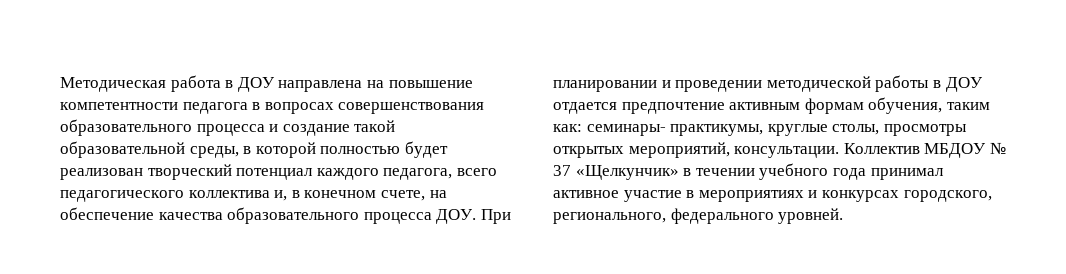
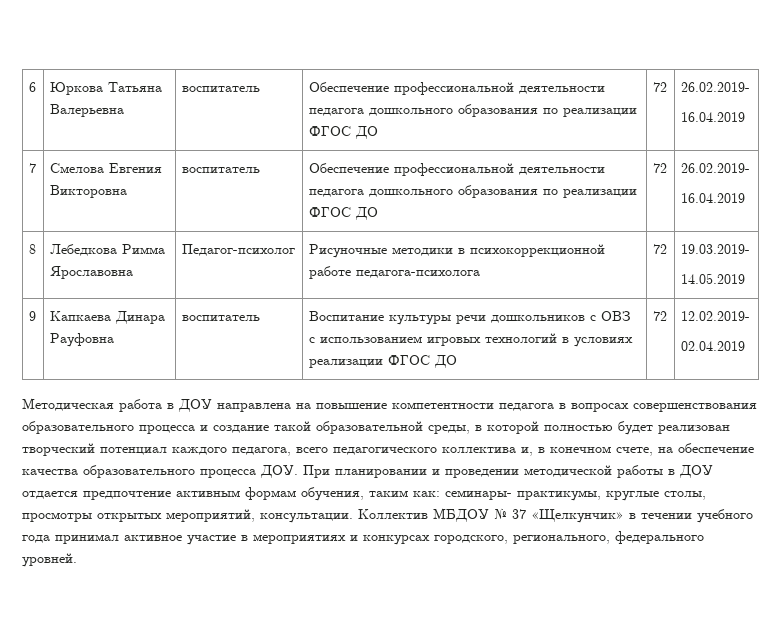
(60, 84) none -> [28,82,36,92] [49,82,162,95] [49,104,124,117] [181,86,260,92] [308,82,605,95] [308,104,637,117] [308,126,378,139] [652,82,667,92] [680,82,750,92] [680,112,745,122] [28,163,36,173] [49,163,162,173] [49,185,127,198] [181,167,260,173] [308,163,605,176] [308,185,637,198] [308,207,378,220] [652,163,667,173] [680,163,750,173] [680,193,745,203] [28,244,36,254] [49,244,165,256] [49,266,133,279] [181,244,295,256] [308,244,605,258] [308,266,480,279] [652,244,667,254] [680,244,750,254] [680,273,745,284] [28,311,36,321] [49,311,165,324] [49,333,114,347] [181,315,260,321] [308,311,631,325] [308,333,633,347] [308,355,457,368] [652,311,667,321] [680,311,750,321] [680,341,745,351] 6 | Юркова Татьяна Валерьевна | воспитатель | Обеспечение профессиональной деятельности педагога дошкольного образования по реализации ФГОС ДО | 72 | 26.02.2019- // 16.04.2019 // 7 | Смелова Евгения Викторовна | воспитатель | Обеспечение профессиональной деятельности педагога дошкольного образования по реализации ФГОС ДО | 72 | 26.02.2019- // 16.04.2019 // 8 | Лебедкова Римма Ярославовна | Педагог-психолог | Рисуночные методики в психокоррекционной работе педагога-психолога | 72 | 19.03.2019- // 14.05.2019 // 9 | Капкаева Динара Рауфовна | воспитатель | Воспитание культуры речи дошкольников с ОВЗ с использованием игровых технологий в условиях реализации ФГОС ДО | 72 | 12.02.2019- // 02.04.2019 //

